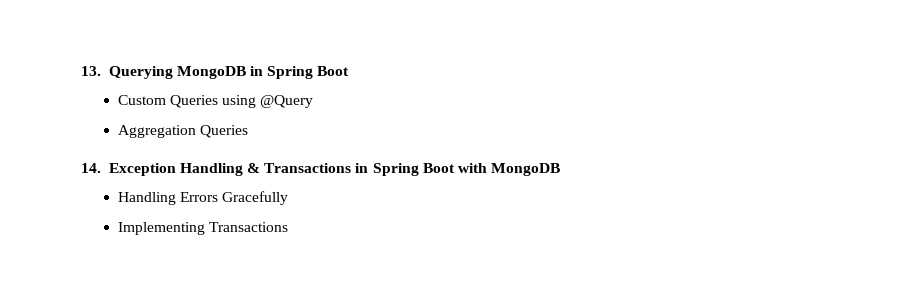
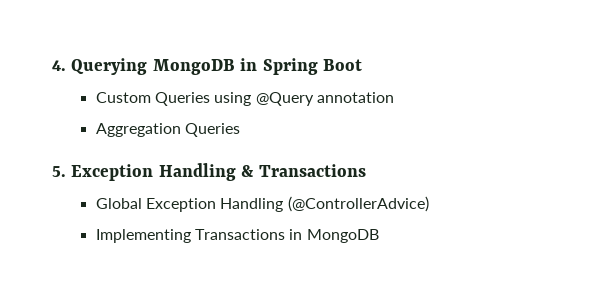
[81,66,101,76] 13. -> [52,60,66,71] 4.
(314, 101) none -> [316,92,394,103] annotation
[81,163,101,173] 14. -> [52,166,66,177] 5.
[355,163,561,176] [117,191,289,205] in Spring Boot with MongoDB // Handling Errors Gracefully -> [95,196,429,212] // Global Exception Handling (@ControllerAdvice)
(288, 227) none -> [289,229,379,243] in MongoDB

